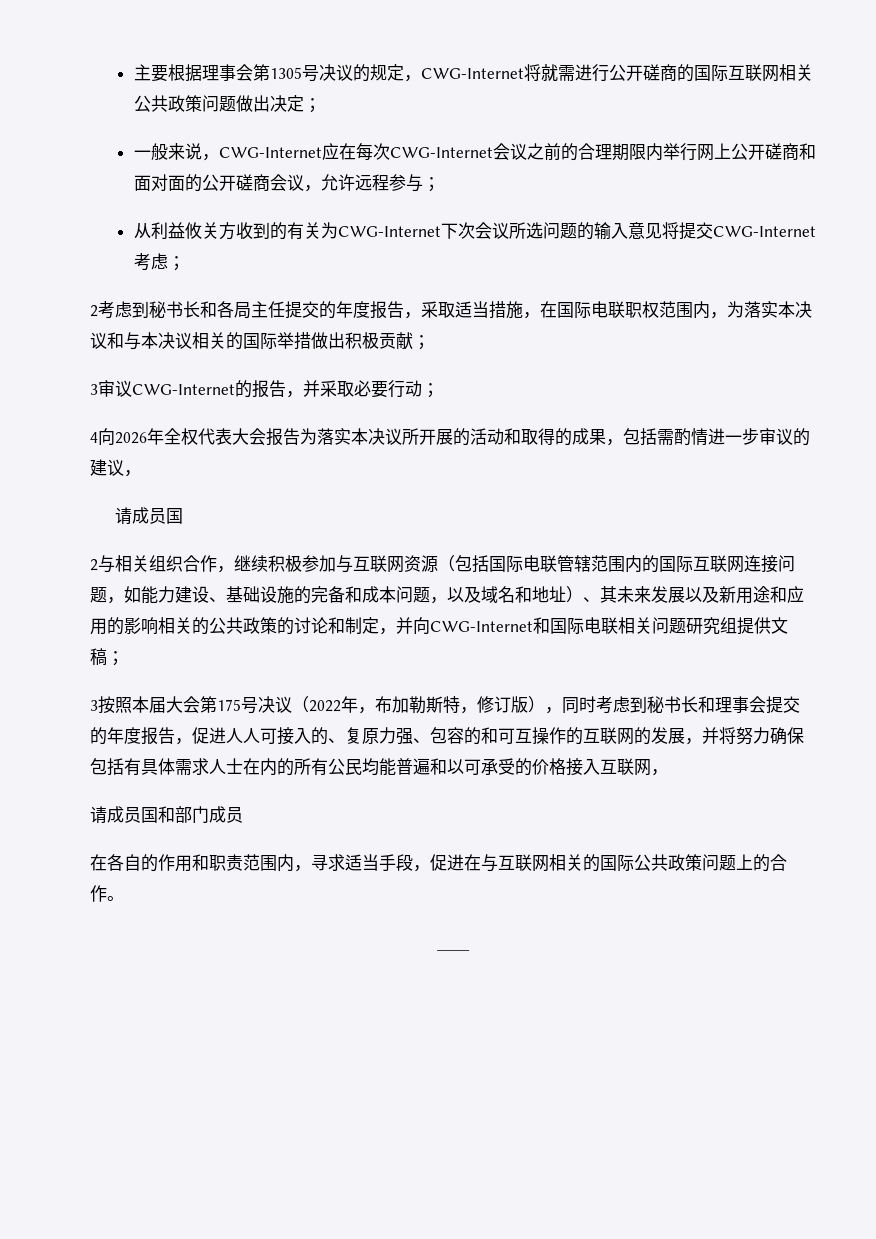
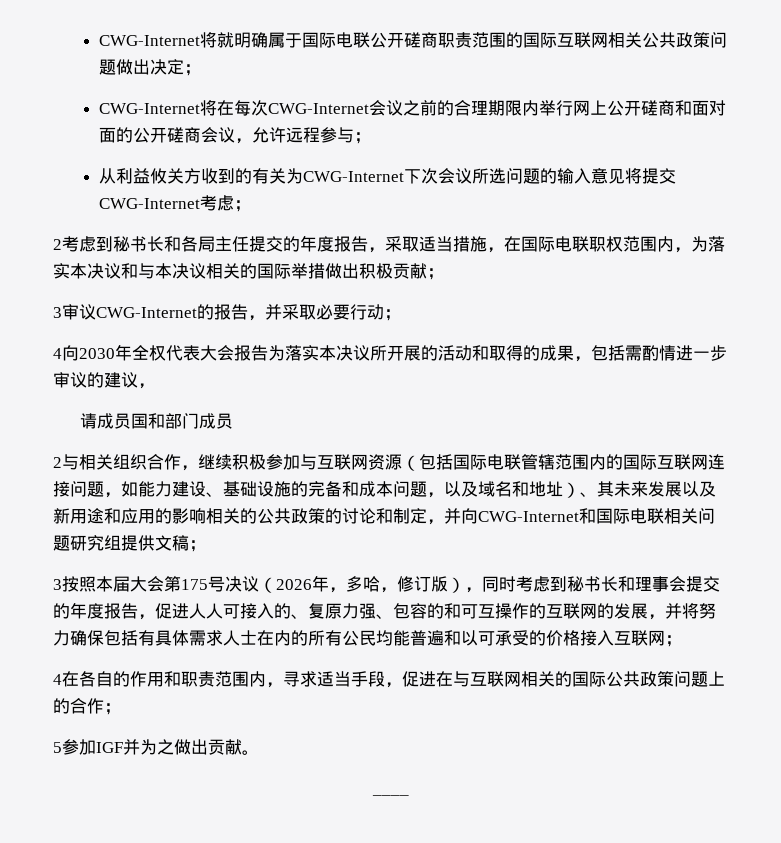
[133,64,677,82] 主要根据理事会第1305号决议的规定，CWG-Internet将就需进行公开磋商 -> [99,32,507,48] CWG-Internet将就明确属于国际电联公开磋商职责范围
[133,143,339,161] 一般来说，CWG-Internet应 -> [99,100,218,116] CWG-Internet将
[115,432,147,444] 2026 -> [79,348,115,359] 2030
(183, 516) none -> [148,413,234,429] 和部门成员
[309,696,460,714] 2022年，布加勒斯特 -> [276,575,380,593] 2026年，多哈
[651,769,668,776] [90,806,243,824] ， // 请成员国和部门成员 // -> [665,635,682,647] [53,674,62,685] ； // 4
(107, 893) none -> [104,703,121,715] [53,739,242,755] ； // 5参加IGF并为之做出贡献

